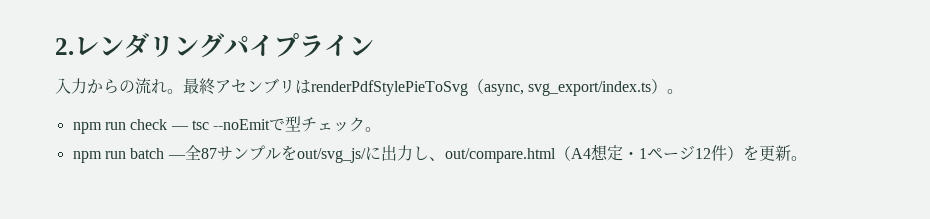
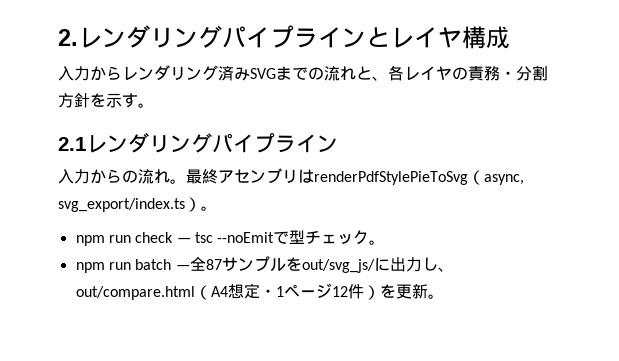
(374, 46) none -> [366,26,510,49] [58,65,548,81] [58,92,154,108] [58,132,338,153] とレイヤ構成 // 入力からレンダリング済みSVGまでの流れと、各レイヤの責務・分割方針を示す。 // 2.1レンダリングパイプライン

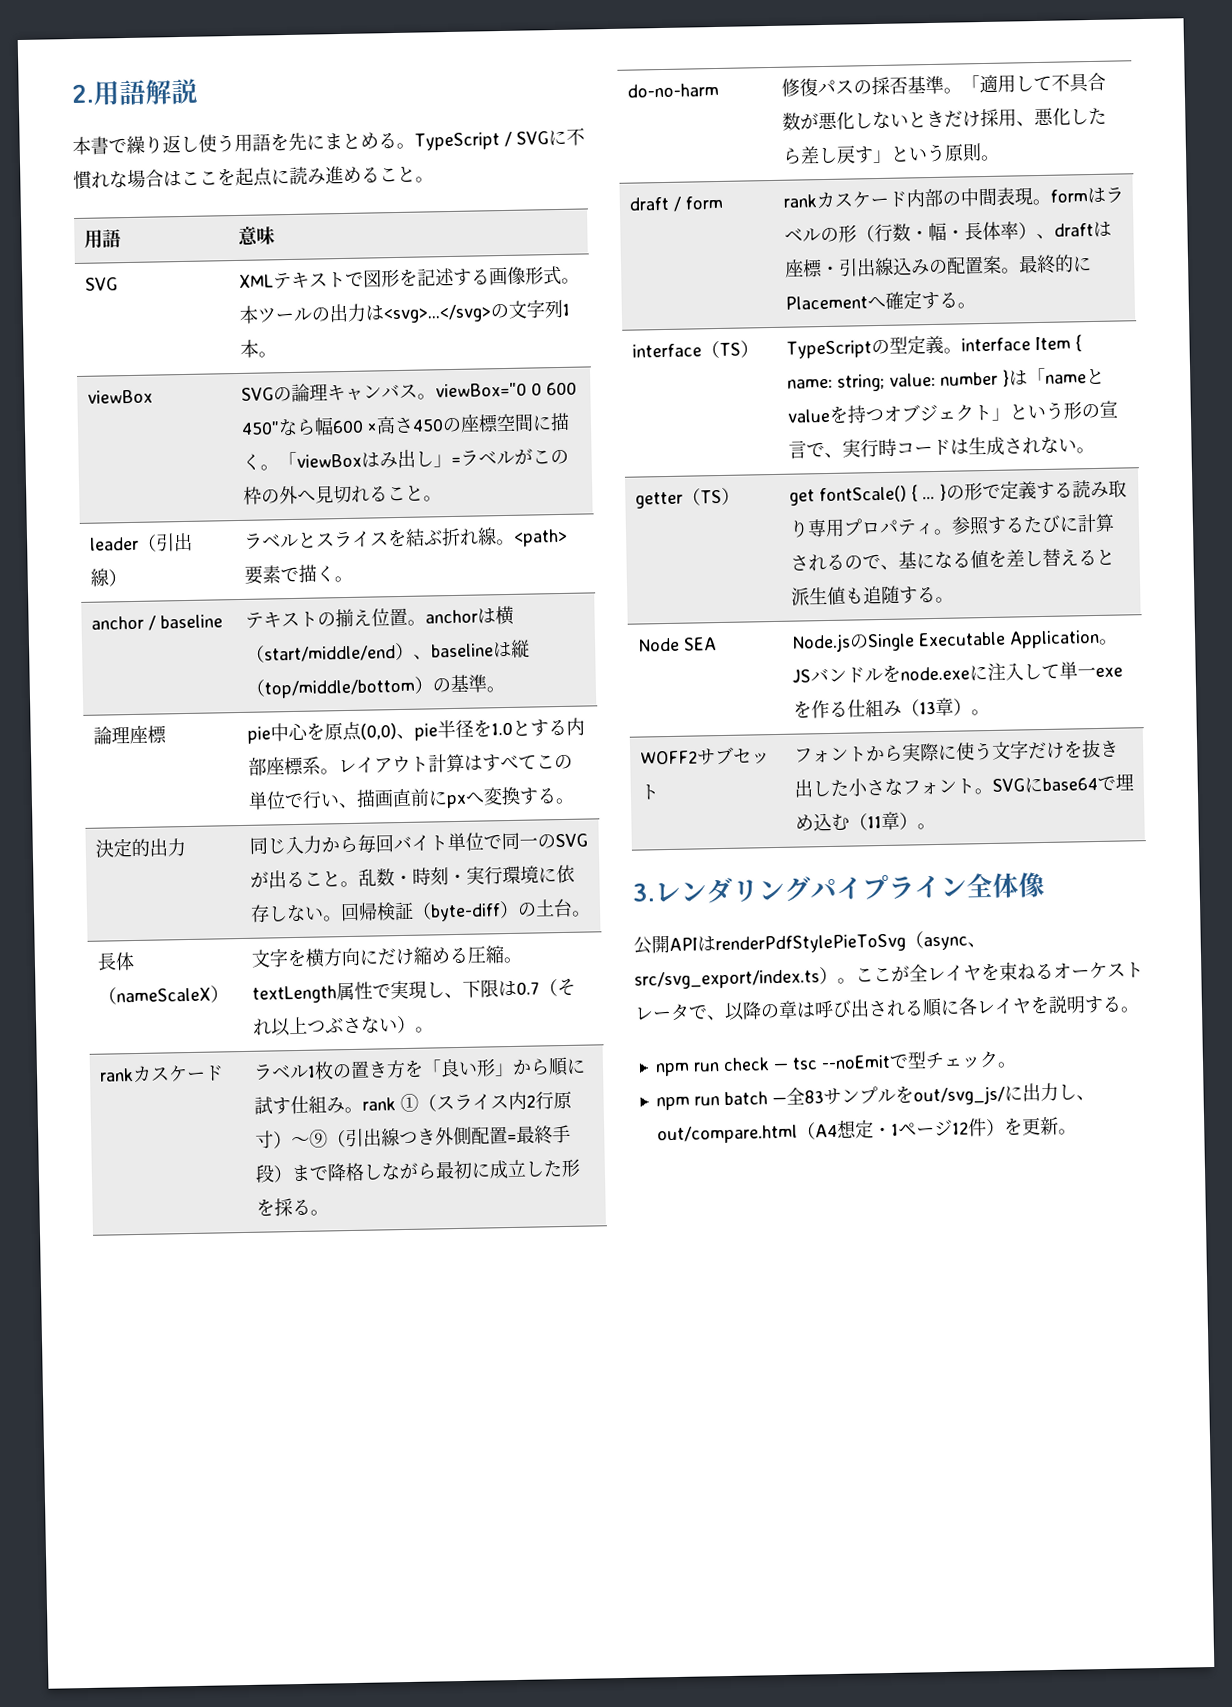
[78,25,510,49] [58,65,548,81] [58,92,154,108] [58,132,338,153] [58,168,524,185] [58,197,201,212] レンダリングパイプラインとレイヤ構成 // 入力からレンダリング済みSVGまでの流れと、各レイヤの責務・分割方針を示す。 // 2.1レンダリングパイプライン // 入力からの流れ。最終アセンブリはrenderPdfStylePieToSvg（async, svg_export/index.ts） -> [93,78,198,106] [72,127,585,156] [73,165,434,191] [83,229,121,249] [237,225,275,246] [84,277,118,291] [238,265,580,290] [238,299,570,324] [239,339,277,358] [86,389,153,404] [240,381,577,402] [240,412,570,437] [241,448,569,471] [242,484,442,505] [89,532,193,552] [89,568,127,587] [242,527,568,550] [243,564,353,585] [90,614,223,631] [244,605,514,629] [245,639,530,663] [245,674,505,699] [92,725,167,745] [246,717,585,744] [247,753,573,776] [247,786,575,810] [94,838,186,858] [248,832,588,855] [249,864,575,889] [249,898,591,923] [96,952,135,971] [97,985,229,1005] [250,945,523,968] [251,978,576,1004] [252,1015,434,1037] [98,1065,224,1083] [252,1056,586,1081] [253,1090,572,1115] [254,1124,571,1149] [254,1158,581,1183] [255,1198,329,1217] [626,82,719,98] [780,72,1106,97] [781,107,1107,131] [781,143,1000,165] [628,195,723,212] [782,187,1124,209] [783,221,1112,243] [783,254,1092,278] [784,290,976,310] [631,340,759,359] [785,334,1082,359] [786,367,1105,392] [786,400,1118,424] [787,436,1095,459] [634,487,740,509] [788,479,1127,506] [788,513,1115,538] [789,548,1115,572] [790,585,954,606] [636,637,717,652] [790,629,1118,653] [791,661,1123,684] [792,697,990,719] [639,746,770,766] [639,784,659,800] [793,739,1119,763] [793,773,1134,798] [794,811,936,832] [632,872,1045,904] [633,931,986,955] [634,961,1144,990] [634,995,1122,1021] 用語解説 // 本書で繰り返し使う用語を先にまとめる。TypeScript / SVGに不慣れな場合はここを起点に読み進めること。 // 用語 | 意味 // SVG | XMLテキストで図形を記述する画像形式。本ツールの出力は<svg>...</svg>の文字列1本。 // viewBox | SVGの論理キャンバス。viewBox="0 0 600 450"なら幅600 ×高さ450の座標空間に描く。「viewBoxはみ出し」=ラベルがこの枠の外へ見切れること。 // leader（引出線） | ラベルとスライスを結ぶ折れ線。<path>要素で描く。 // anchor / baseline | テキストの揃え位置。anchorは横（start/middle/end）、baselineは縦（top/middle/bottom）の基準。 // 論理座標 | pie中心を原点(0,0)、pie半径を1.0とする内部座標系。レイアウト計算はすべてこの単位で行い、描画直前にpxへ変換する。 // 決定的出力 | 同じ入力から毎回バイト単位で同一のSVGが出ること。乱数・時刻・実行環境に依存しない。回帰検証（byte-diff）の土台。 // 長体（nameScaleX） | 文字を横方向にだけ縮める圧縮。textLength属性で実現し、下限は0.7（それ以上つぶさない）。 // rankカスケード | ラベル1枚の置き方を「良い形」から順に試す仕組み。rank ①（スライス内2行原寸）〜⑨（引出線つき外側配置=最終手段）まで降格しながら最初に成立した形を採る。 // do-no-harm | 修復パスの採否基準。「適用して不具合数が悪化しないときだけ採用、悪化したら差し戻す」という原則。 // draft / form | rankカスケード内部の中間表現。formはラベルの形（行数・幅・長体率）、draftは座標・引出線込みの配置案。最終的にPlacementへ確定する。 // interface（TS） | TypeScriptの型定義。interface Item { name: string; value: number }は「nameとvalueを持つオブジェクト」という形の宣言で、実行時コードは生成されない。 // getter（TS） | get fontScale() { ... }の形で定義する読み取り専用プロパティ。参照するたびに計算されるので、基になる値を差し替えると派生値も追随する。 // Node SEA | Node.jsのSingle Executable Application。JSバンドルをnode.exeに注入して単一exeを作る仕組み（13章）。 // WOFF2サブセット | フォントから実際に使う文字だけを抜き出した小さなフォント。SVGにbase64で埋め込む（11章）。 // 3.レンダリングパイプライン全体像 // 公開APIはrenderPdfStylePieToSvg（async、src/svg_export/index.ts）。ここが全レイヤを束ねるオーケストレータで、以降の章は呼び出される順に各レイヤを説明する
[205,259,222,270] 87 -> [803,1090,824,1104] 83

